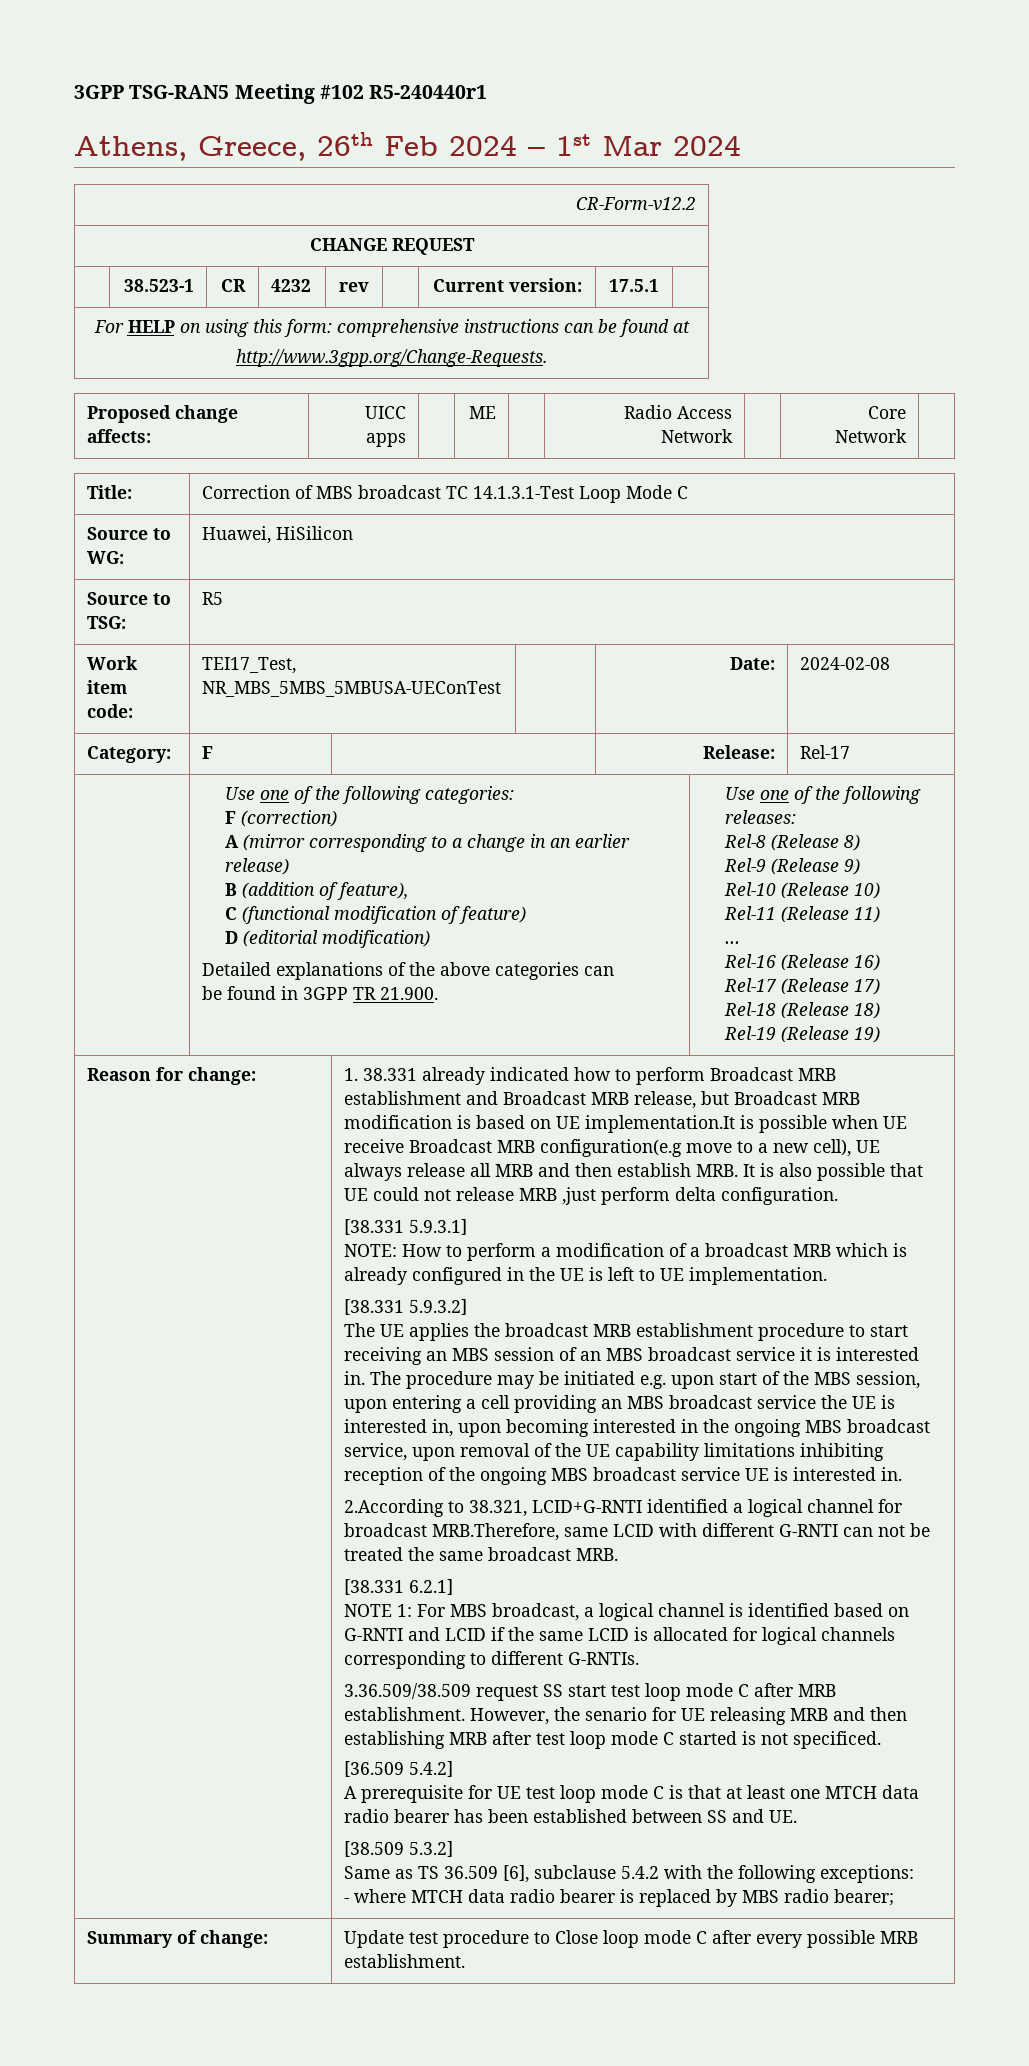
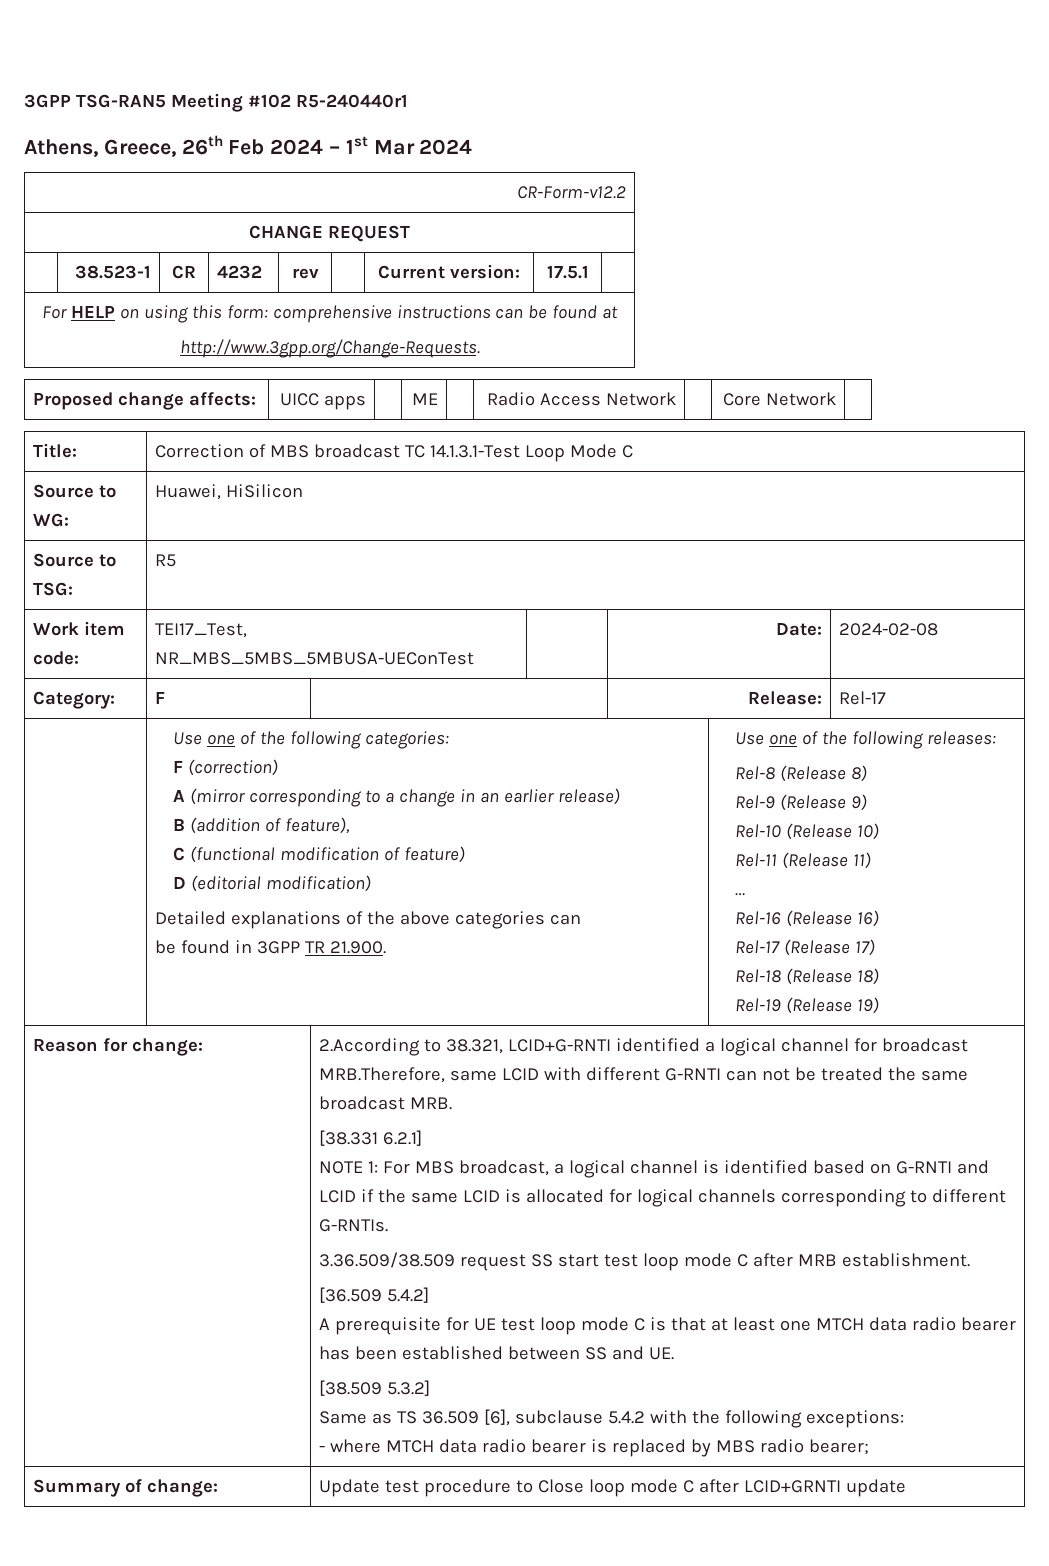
[344,1067,837,1085] [344,1091,861,1109] [344,1115,908,1133] [344,1139,881,1157] [344,1163,924,1181] [344,1187,839,1205] [344,1219,468,1235] [344,1243,908,1261] [344,1267,828,1285] [344,1299,468,1315] [344,1323,909,1341] [344,1347,920,1365] [344,1371,921,1389] [344,1395,896,1413] [344,1419,931,1437] [344,1443,885,1461] [344,1467,903,1485] 1. 38.331 already indicated how to perform Broadcast MRB establishment and Broadcast MRB release, but Broadcast MRB modification is based on UE implementation.It is possible when UE receive Broadcast MRB configuration(e.g move to a new cell), UE always release all MRB and then establish MRB. It is also possible that UE could not release MRB ,just perform delta configuration. // [38.331 5.9.3.1] // NOTE: How to perform a modification of a broadcast MRB which is already configured in the UE is left to UE implementation. // [38.331 5.9.3.2] // The UE applies the broadcast MRB establishment procedure to start receiving an MBS session of an MBS broadcast service it is interested in. The procedure may be initiated e.g. upon start of the MBS session, upon entering a cell providing an MBS broadcast service the UE is interested in, upon becoming interested in the ongoing MBS broadcast service, upon removal of the UE capability limitations inhibiting reception of the ongoing MBS broadcast service UE is interested in. // -> (203, 1047) none
[470,1707,908,1725] [344,1731,882,1749] However, the senario for UE releasing MRB and then establishing MRB after test loop mode C started is not specificed. -> (970, 1260) none
[756,1930,919,1948] [344,1954,466,1968] every possible MRB establishment. -> [743,1479,906,1497] LCID+GRNTI update

